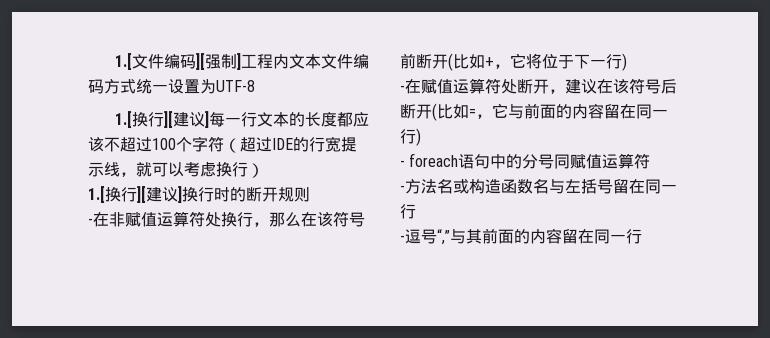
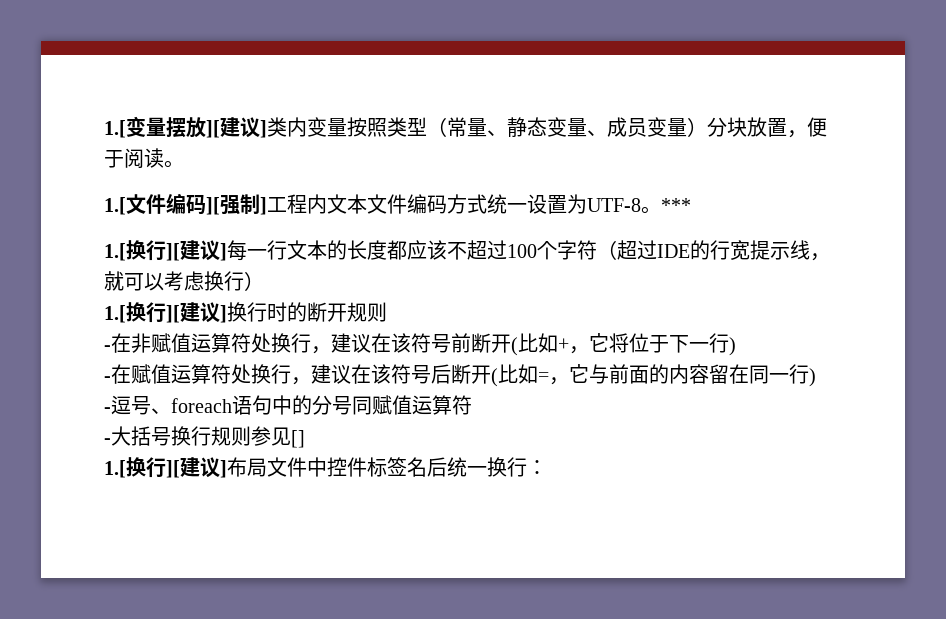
[114,53,132,70] 1.[ -> [104,116,827,138] [104,148,184,168] [104,197,126,215] 1.[变量摆放][建议]类内变量按照类型（常量、静态变量、成员变量）分块放置，便于阅读。 // 1.[
(255, 86) none -> [641,198,691,214] 。***
[269,212,301,227] 那么 -> [331,333,371,353] 建议
[517,79,549,94] 断开 -> [251,364,291,384] 换行
(405, 163) none -> [111,395,171,415] 逗号、
[405,179,677,194] [400,204,416,219] [400,228,642,245] 方法名或构造函数名与左括号留在同一行 // -逗号“,”与其前面的内容留在同一行 -> [111,426,305,448] [104,457,547,478] 大括号换行规则参见[] // 1.[换行][建议]布局文件中控件标签名后统一换行：

